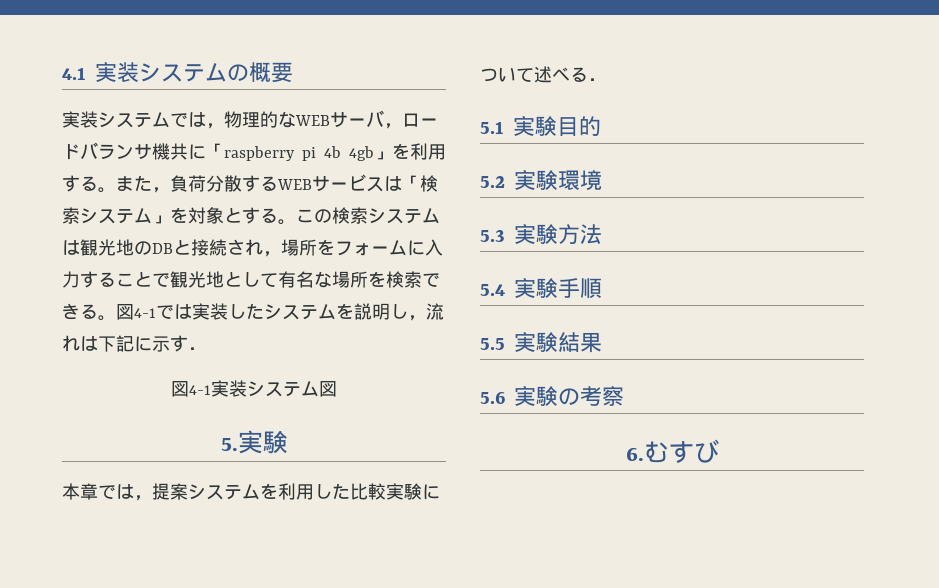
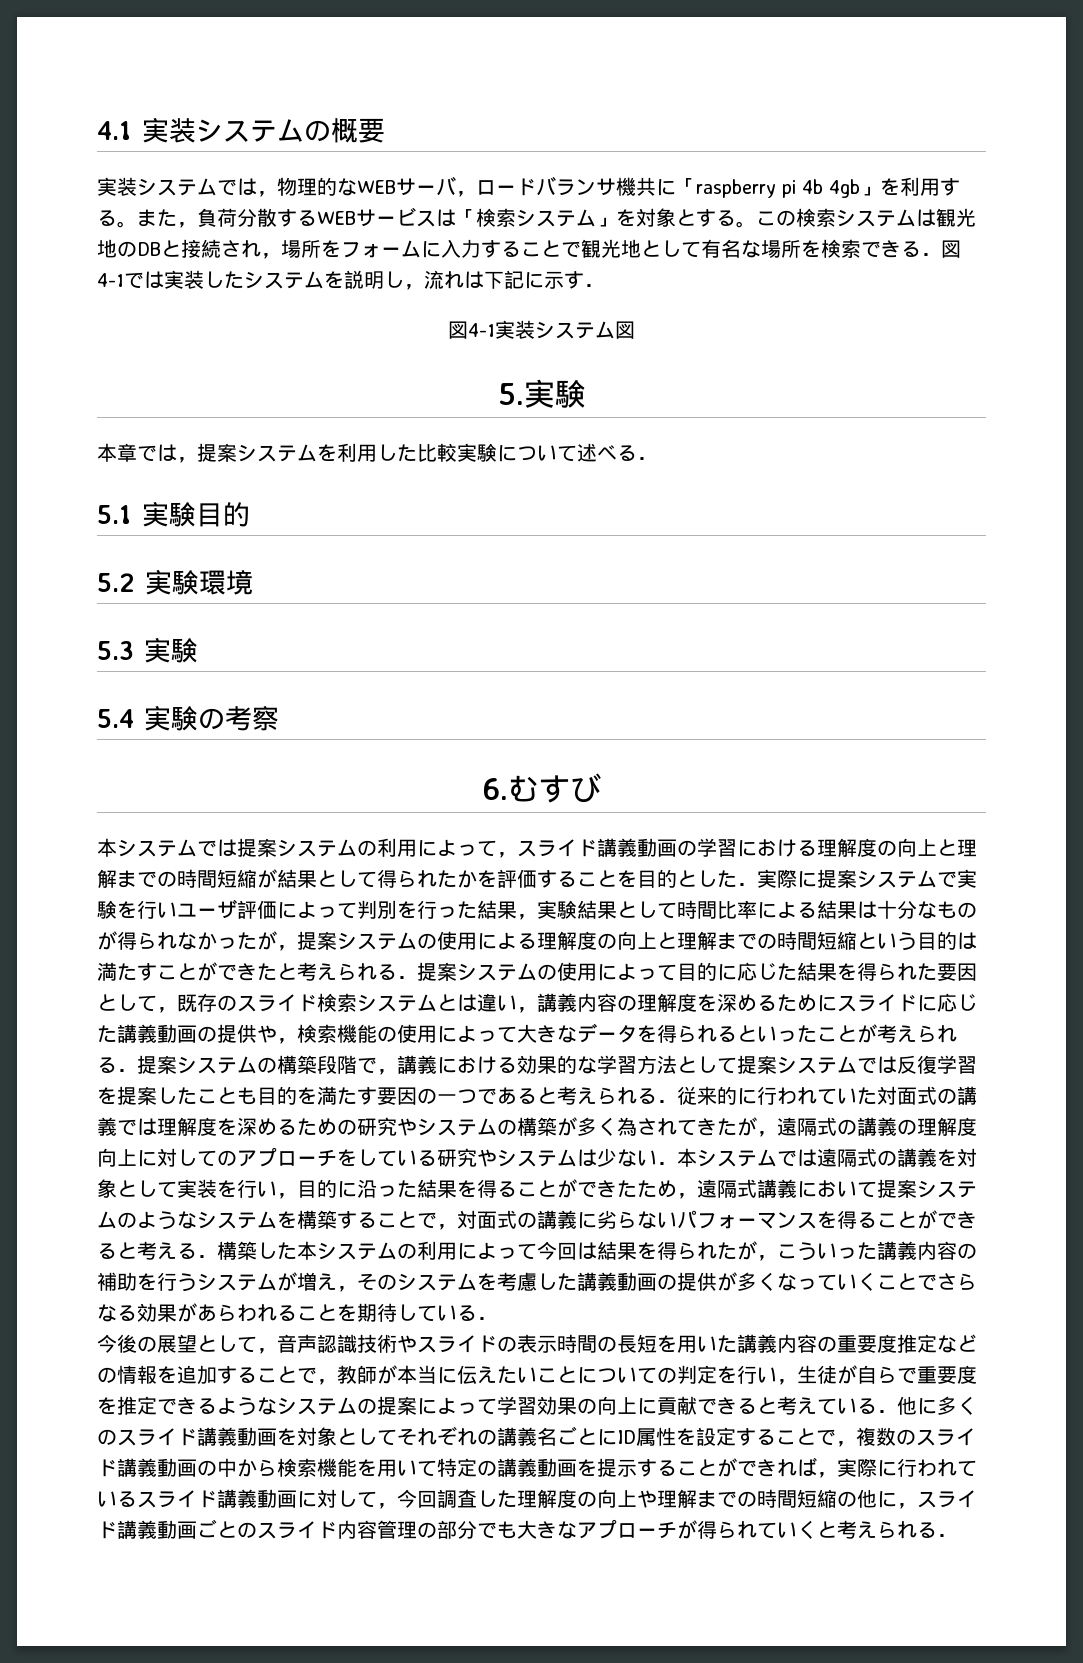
[98,315,116,321] 。 -> [921,253,941,256] ．
[557,224,602,244] [480,278,602,299] [480,332,602,353] [480,391,505,404] 方法 // 5.4実験手順 // 5.5実験結果 // 5.6 -> [97,709,134,728] // 5.4
(719, 451) none -> [97,838,977,858] [97,869,977,888] [97,899,977,920] [97,931,977,951] [97,962,977,981] [97,993,977,1013] [97,1023,957,1044] [97,1055,977,1075] [97,1086,977,1105] [97,1117,977,1137] [97,1147,977,1167] [97,1179,977,1199] [97,1210,977,1230] [97,1241,977,1261] [97,1272,977,1292] [97,1303,497,1322] [97,1334,977,1354] [97,1365,977,1385] [97,1396,977,1416] [97,1426,976,1447] [97,1457,977,1478] [97,1489,977,1509] [97,1519,957,1539] // 本システムでは提案システムの利用によって，スライド講義動画の学習における理解度の向上と理解までの時間短縮が結果として得られたかを評価することを目的とした．実際に提案システムで実験を行いユーザ評価によって判別を行った結果，実験結果として時間比率による結果は十分なものが得られなかったが，提案システムの使用による理解度の向上と理解までの時間短縮という目的は満たすことができたと考えられる．提案システムの使用によって目的に応じた結果を得られた要因として，既存のスライド検索システムとは違い，講義内容の理解度を深めるためにスライドに応じた講義動画の提供や，検索機能の使用によって大きなデータを得られるといったことが考えられる．提案システムの構築段階で，講義における効果的な学習方法として提案システムでは反復学習を提案したことも目的を満たす要因の一つであると考えられる．従来的に行われていた対面式の講義では理解度を深めるための研究やシステムの構築が多く為されてきたが，遠隔式の講義の理解度向上に対してのアプローチをしている研究やシステムは少ない．本システムでは遠隔式の講義を対象として実装を行い，目的に沿った結果を得ることができたため，遠隔式講義において提案システムのようなシステムを構築することで，対面式の講義に劣らないパフォーマンスを得ることができると考える．構築した本システムの利用によって今回は結果を得られたが，こういった講義内容の補助を行うシステムが増え，そのシステムを考慮した講義動画の提供が多くなっていくことでさらなる効果があらわれることを期待している． // 今後の展望として，音声認識技術やスライドの表示時間の長短を用いた講義内容の重要度推定などの情報を追加することで，教師が本当に伝えたいことについての判定を行い，生徒が自らで重要度を推定できるようなシステムの提案によって学習効果の向上に貢献できると考えている．他に多くのスライド講義動画を対象としてそれぞれの講義名ごとにID属性を設定することで，複数のスライド講義動画の中から検索機能を用いて特定の講義動画を提示することができれば，実際に行われているスライド講義動画に対して，今回調査した理解度の向上や理解までの時間短縮の他に，スライド講義動画ごとのスライド内容管理の部分でも大きなアプローチが得られていくと考えられる．

